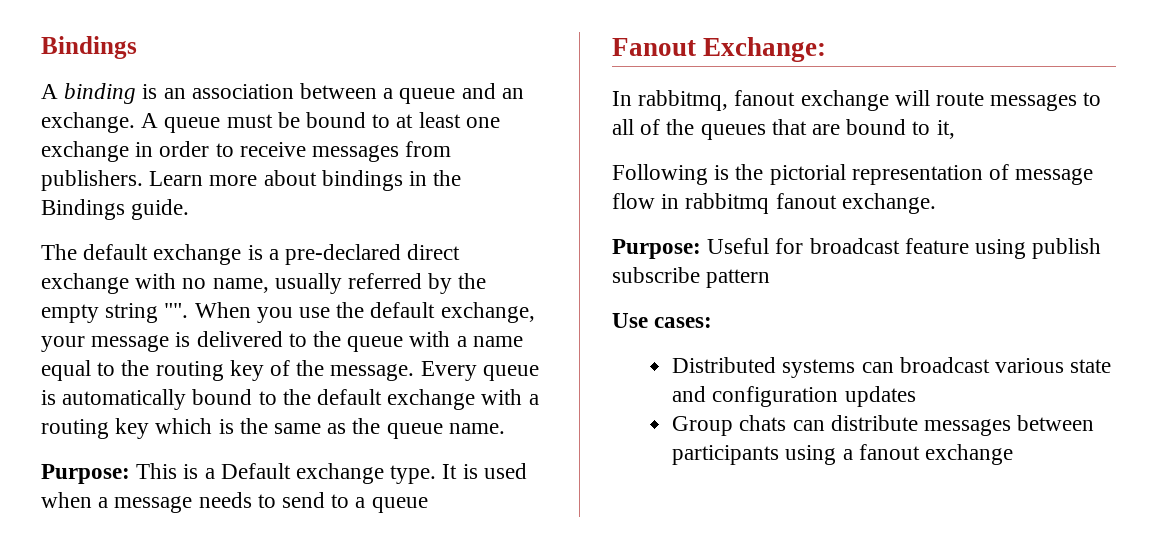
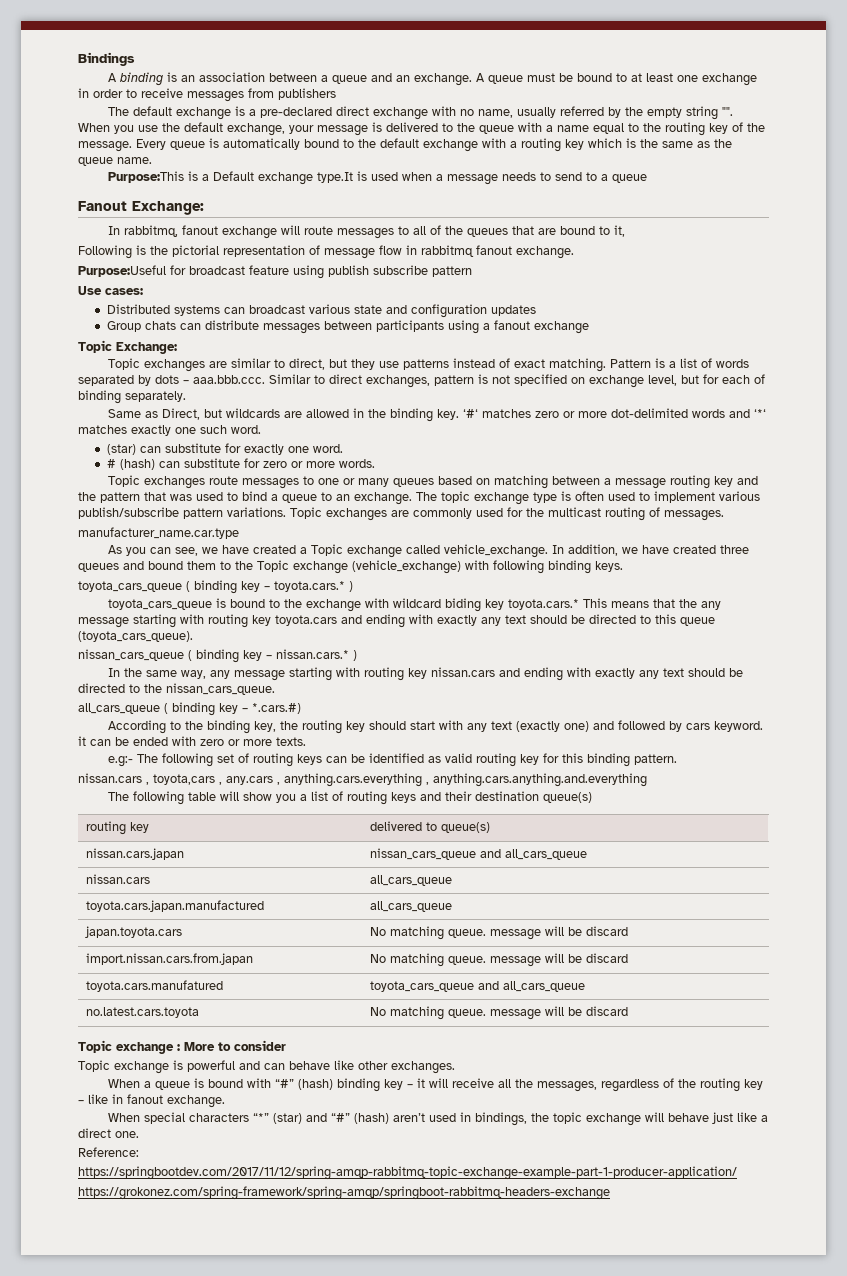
[41,170,462,191] [41,199,190,220] publishers. Learn more about bindings in the Bindings guide. -> [278,88,336,100] publishers
[41,463,178,484] Purpose: This -> [108,171,185,183] Purpose:This
[390,464,458,484] type. It -> [317,172,354,183] type.It
[612,238,770,259] Purpose: Useful -> [78,265,166,277] Purpose:Useful
(1014, 454) none -> [78,340,177,354] [108,358,750,372] [78,374,765,388] [78,390,186,404] [108,408,767,422] [78,425,261,436] [106,443,343,455] [106,458,375,470] [108,475,759,489] [78,491,760,505] [78,507,724,521] [78,527,239,539] [108,544,750,558] [78,560,623,574] [78,580,353,594] [108,598,722,612] [78,614,715,628] [78,631,193,642] [78,649,357,663] [108,667,744,681] [78,683,275,695] [78,702,301,716] [108,720,764,734] [78,736,306,746] [108,753,678,767] [78,773,647,787] [108,791,593,805] [86,821,150,835] [370,821,491,833] [86,848,185,860] [370,848,588,860] [86,874,151,884] [370,875,453,886] [86,900,265,912] [370,901,453,912] [85,926,183,938] [370,926,629,940] [86,953,254,965] [370,953,629,967] [86,980,224,992] [370,981,586,992] [86,1007,200,1018] [370,1006,629,1020] [78,1040,286,1054] [78,1060,455,1074] [108,1078,764,1092] [78,1094,225,1108] [108,1112,769,1126] [78,1128,139,1138] [78,1147,139,1157] [78,1166,737,1180] [78,1186,610,1200] // Topic Exchange: // Topic exchanges are similar to direct, but they use patterns instead of exact matching. Pattern is a list of words separated by dots – aaa.bbb.ccc. Similar to direct exchanges, pattern is not specified on exchange level, but for each of binding separately. // Same as Direct, but wildcards are allowed in the binding key. ‘#‘ matches zero or more dot-delimited words and ‘*‘ matches exactly one such word. // (star) can substitute for exactly one word. // # (hash) can substitute for zero or more words. // Topic exchanges route messages to one or many queues based on matching between a message routing key and the pattern that was used to bind a queue to an exchange. The topic exchange type is often used to implement various publish/subscribe pattern variations. Topic exchanges are commonly used for the multicast routing of messages. // manufacturer_name.car.type // As you can see, we have created a Topic exchange called vehicle_exchange. In addition, we have created three queues and bound them to the Topic exchange (vehicle_exchange) with following binding keys. // toyota_cars_queue ( binding key – toyota.cars.* ) // toyota_cars_queue is bound to the exchange with wildcard biding key toyota.cars.* This means that the any message starting with routing key toyota.cars and ending with exactly any text should be directed to this queue (toyota_cars_queue). // nissan_cars_queue ( binding key – nissan.cars.* ) // In the same way, any message starting with routing key nissan.cars and ending with exactly any text should be directed to the nissan_cars_queue. // all_cars_queue ( binding key – *.cars.#) // According to the binding key, the routing key should start with any text (exactly one) and followed by cars keyword. it can be ended with zero or more texts. // e.g:- The following set of routing keys can be identified as valid routing key for this binding pattern. // nissan.cars , toyota,cars , any.cars , anything.cars.everything , anything.cars.anything.and.everything // The following table will show you a list of routing keys and their destination queue(s) // routing key | delivered to queue(s) // nissan.cars.japan | nissan_cars_queue and all_cars_queue // nissan.cars | all_cars_queue // toyota.cars.japan.manufactured | all_cars_queue // japan.toyota.cars | No matching queue. message will be discard // import.nissan.cars.from.japan | No matching queue. message will be discard // toyota.cars.manufatured | toyota_cars_queue and all_cars_queue // no.latest.cars.toyota | No matching queue. message will be discard // Topic exchange : More to consider // Topic exchange is powerful and can behave like other exchanges. // When a queue is bound with “#” (hash) binding key – it will receive all the messages, regardless of the routing key – like in fanout exchange. // When special characters “*” (star) and “#” (hash) aren’t used in bindings, the topic exchange will behave just like a direct one. // Reference: // https://springbootdev.com/2017/11/12/spring-amqp-rabbitmq-topic-exchange-example-part-1-producer-application/ // https://grokonez.com/spring-framework/spring-amqp/springboot-rabbitmq-headers-exchange

